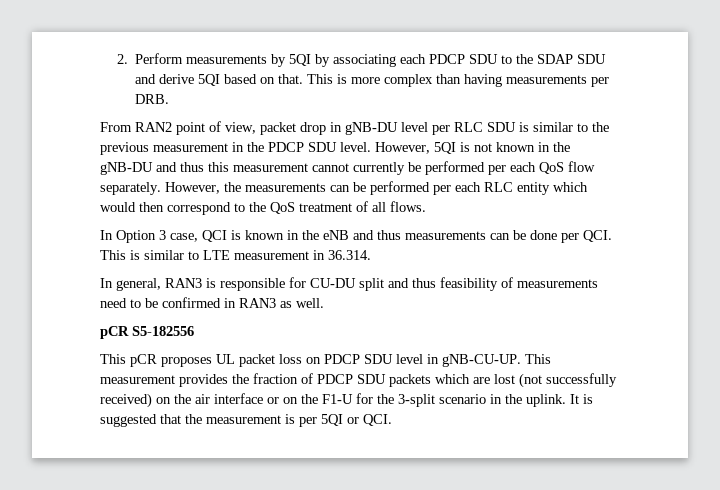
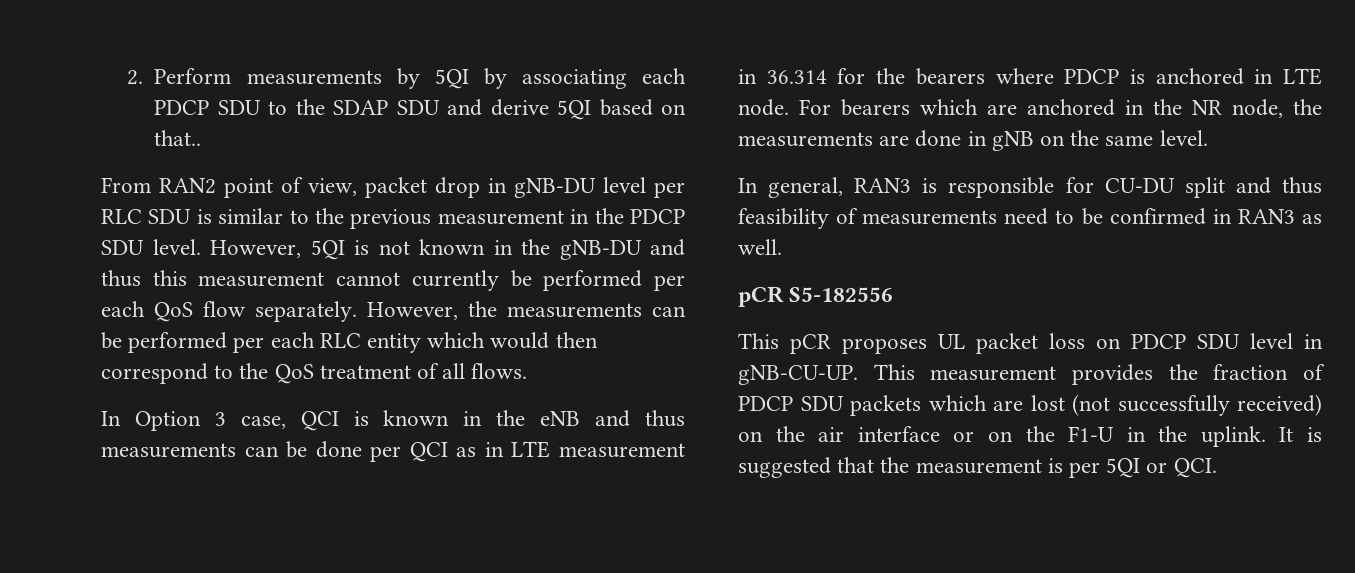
[278,74,610,87] [135,94,170,104] that. This is more complex than having measurements per DRB. -> [154,130,202,146] that..
[583,230,612,242] [100,250,371,260] QCI. This is similar to LTE measurement in 36.314. -> [409,441,685,462] [738,68,1322,85] [738,99,1322,118] [738,130,1208,151] QCI as in LTE measurement in 36.314 for the bearers where PDCP is anchored in LTE node. For bearers which are anchored in the NR node, the measurements are done in gNB on the same level.
[356,393,486,407] for the 3-split scenario -> (1115, 434) none

